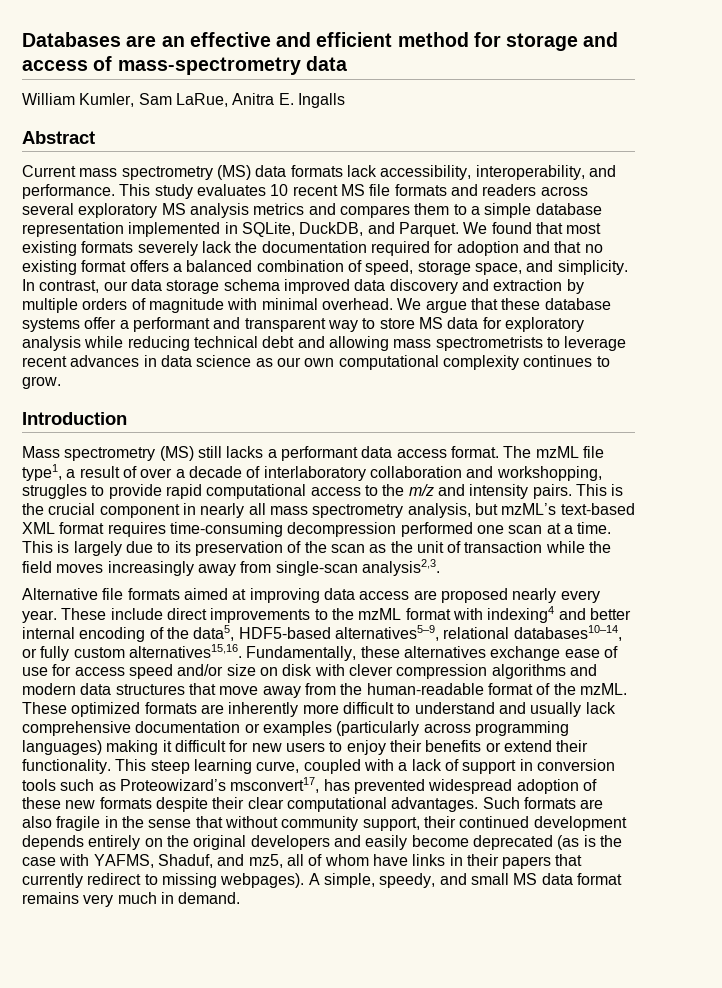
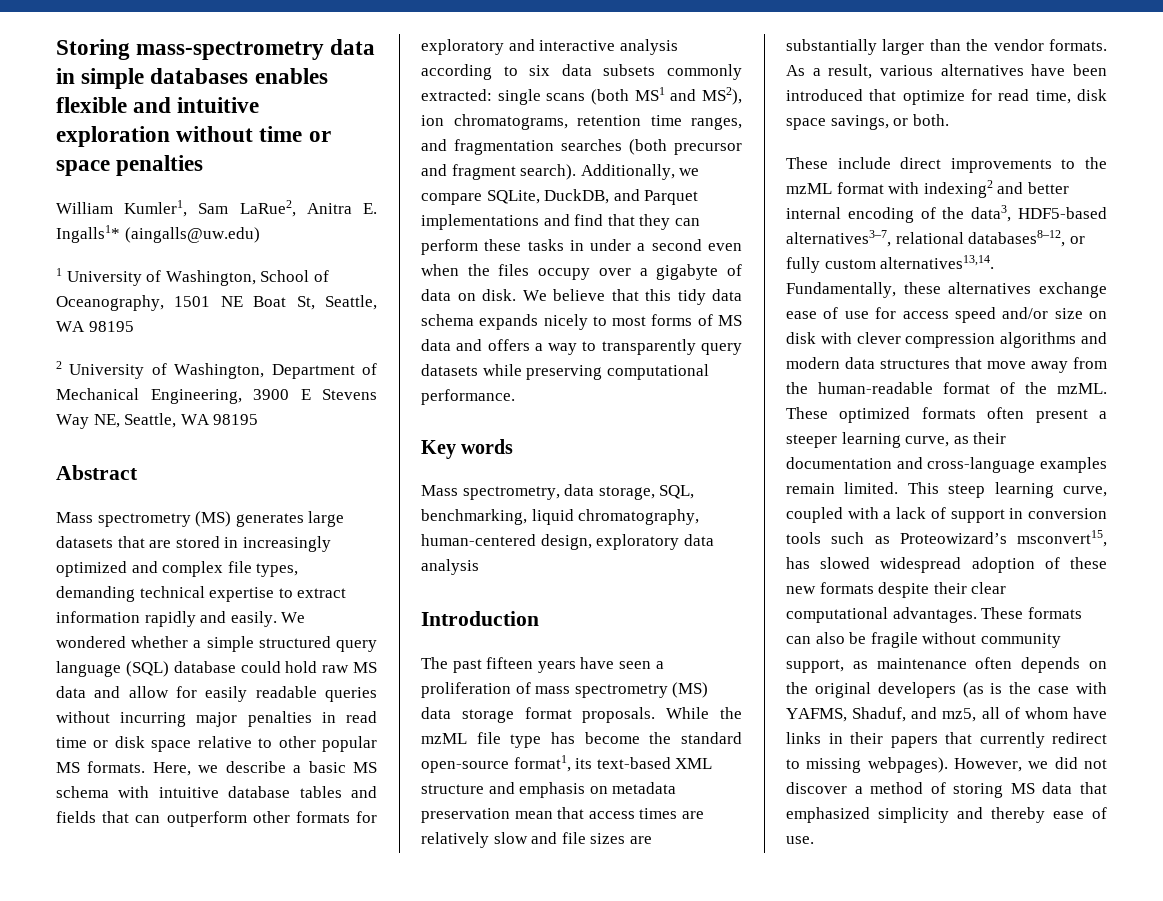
[22,32,619,51] [22,56,347,75] [22,93,345,108] [22,131,95,144] [22,165,616,180] [22,184,588,199] [22,203,602,218] [22,222,602,237] [22,241,603,256] [22,260,628,275] [22,279,584,294] [22,298,611,313] [22,317,584,332] [22,336,627,351] [22,355,610,370] [22,376,61,389] [22,412,127,425] [22,446,604,461] [22,464,602,481] [22,484,624,499] [22,503,635,518] [22,522,612,537] [22,541,612,556] [22,559,440,576] [22,588,600,603] [22,610,57,623] Databases are an effective and efficient method for storage and access of mass-spectrometry data // William Kumler, Sam LaRue, Anitra E. Ingalls // Abstract // Current mass spectrometry (MS) data formats lack accessibility, interoperability, and performance. This study evaluates 10 recent MS file formats and readers across several exploratory MS analysis metrics and compares them to a simple database representation implemented in SQLite, DuckDB, and Parquet. We found that most existing formats severely lack the documentation required for adoption and that no existing format offers a balanced combination of speed, storage space, and simplicity. In contrast, our data storage schema improved data discovery and extraction by multiple orders of magnitude with minimal overhead. We argue that these database systems offer a performant and transparent way to store MS data for exploratory analysis while reducing technical debt and allowing mass spectrometrists to leverage recent advances in data science as our own computational complexity continues to grow. // Introduction // Mass spectrometry (MS) still lacks a performant data access format. The mzML file type1, a result of over a decade of interlaboratory collaboration and workshopping, struggles to provide rapid computational access to the m/z and intensity pairs. This is the crucial component in nearly all mass spectrometry analysis, but mzML’s text-based XML format requires time-consuming decompression performed one scan at a time. This is largely due to its preservation of the scan as the unit of transaction while the field moves increasingly away from single-scan analysis2,3. // Alternative file formats aimed at improving data access are proposed nearly every year. -> [56,39,376,60] [56,68,328,89] [56,97,260,113] [56,126,331,147] [56,155,204,176] [56,200,377,217] [56,225,260,243] [56,268,329,286] [56,295,377,311] [56,321,134,332] [56,361,377,379] [56,388,377,404] [56,413,259,429] [56,465,138,480] [56,511,345,527] [56,536,331,552] [56,561,299,577] [56,586,347,602] [56,611,306,627] [56,636,377,652] [56,661,377,677] [56,686,377,702] [56,711,377,727] [56,736,377,752] [56,761,377,776] [56,786,377,798] [56,811,377,827] [421,39,678,55] [421,64,742,80] [421,87,742,105] [421,114,742,130] [421,139,742,155] [421,164,700,180] [421,189,699,205] [421,214,700,230] [421,239,742,255] [421,264,742,280] [421,289,742,305] [421,314,742,330] [421,339,742,355] [421,364,709,380] [421,389,515,405] [421,439,514,459] [421,484,695,500] [421,509,700,525] [421,534,714,550] [421,559,479,575] [421,611,539,626] [421,657,664,673] [421,682,709,698] [421,707,742,723] [421,732,742,748] [421,755,713,773] [421,782,677,798] [421,807,704,823] [421,832,652,848] [786,39,1107,55] [786,64,1107,79] [786,89,1107,105] [786,114,949,130] Storing mass-spectrometry data in simple databases enables flexible and intuitive exploration without time or space penalties // William Kumler1, Sam LaRue2, Anitra E. Ingalls1* (aingalls@uw.edu) // 1 University of Washington, School of Oceanography, 1501 NE Boat St, Seattle, WA 98195 // 2 University of Washington, Department of Mechanical Engineering, 3900 E Stevens Way NE, Seattle, WA 98195 // Abstract // Mass spectrometry (MS) generates large datasets that are stored in increasingly optimized and complex file types, demanding technical expertise to extract information rapidly and easily. We wondered whether a simple structured query language (SQL) database could hold raw MS data and allow for easily readable queries without incurring major penalties in read time or disk space relative to other popular MS formats. Here, we describe a basic MS schema with intuitive database tables and fields that can outperform other formats for exploratory and interactive analysis according to six data subsets commonly extracted: single scans (both MS1 and MS2), ion chromatograms, retention time ranges, and fragmentation searches (both precursor and fragment search). Additionally, we compare SQLite, DuckDB, and Parquet implementations and find that they can perform these tasks in under a second even when the files occupy over a gigabyte of data on disk. We believe that this tidy data schema expands nicely to most forms of MS data and offers a way to transparently query datasets while preserving computational performance. // Key words // Mass spectrometry, data storage, SQL, benchmarking, liquid chromatography, human-centered design, exploratory data analysis // Introduction // The past fifteen years have seen a proliferation of mass spectrometry (MS) data storage format proposals. While the mzML file type has become the standard open-source format1, its text-based XML structure and emphasis on metadata preservation mean that access times are relatively slow and file sizes are substantially larger than the vendor formats. As a result, various alternatives have been introduced that optimize for read time, disk space savings, or both. //
[487,606,555,623] indexing4 -> [923,180,993,198] indexing2
[193,625,622,641] data5, HDF5-based alternatives5–9, relational databases10–14, -> [971,205,1107,222] [786,230,1066,247] data3, HDF5-based alternatives3–7, relational databases8–12,
[128,644,242,658] alternatives15,16. -> [880,255,995,269] alternatives13,14.
[200,702,616,717] [22,721,569,736] [22,740,589,755] [22,759,111,774] are inherently more difficult to understand and usually lack comprehensive documentation or examples (particularly across programming languages) making it difficult for new users to enjoy their benefits or extend their functionality. -> [987,407,1107,423] [786,432,1007,448] [786,457,1107,473] [786,482,899,494] often present a steeper learning curve, as their documentation and cross-language examples remain limited.
[230,777,425,794] msconvert17, has prevented -> [1017,530,1107,547] [786,557,871,569] msconvert15, has slowed
[482,797,604,809] [22,816,627,831] [22,835,553,850] Such formats are also fragile in the sense that without community support, their continued development depends entirely on the original developers and easily become deprecated -> [981,607,1082,619] [786,632,1061,648] [786,657,1107,673] [786,682,956,698] These formats can also be fragile without community support, as maintenance often depends on the original developers
[308,873,622,888] [22,892,241,907] A simple, speedy, and small MS data format remains very much in demand. -> [954,757,1107,772] [786,782,1107,798] [786,807,1107,823] [786,836,814,844] However, we did not discover a method of storing MS data that emphasized simplicity and thereby ease of use.

